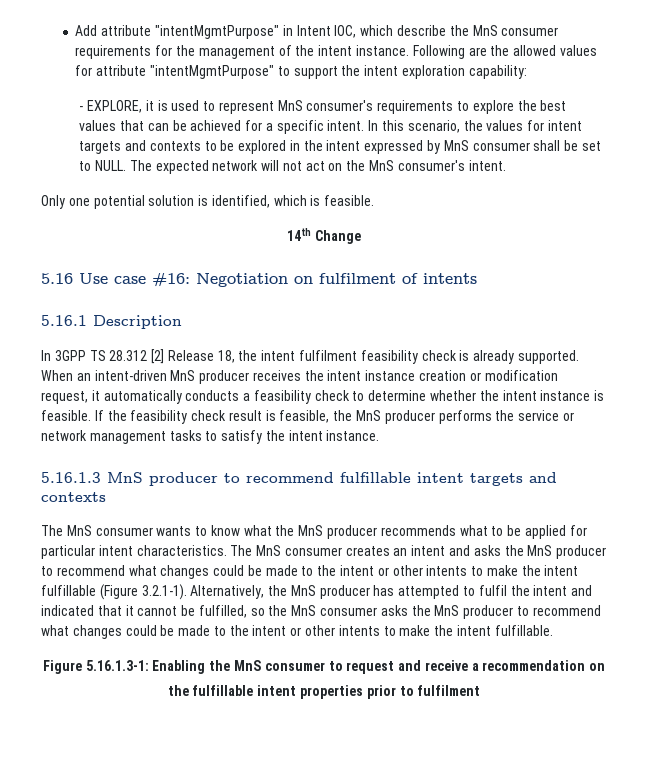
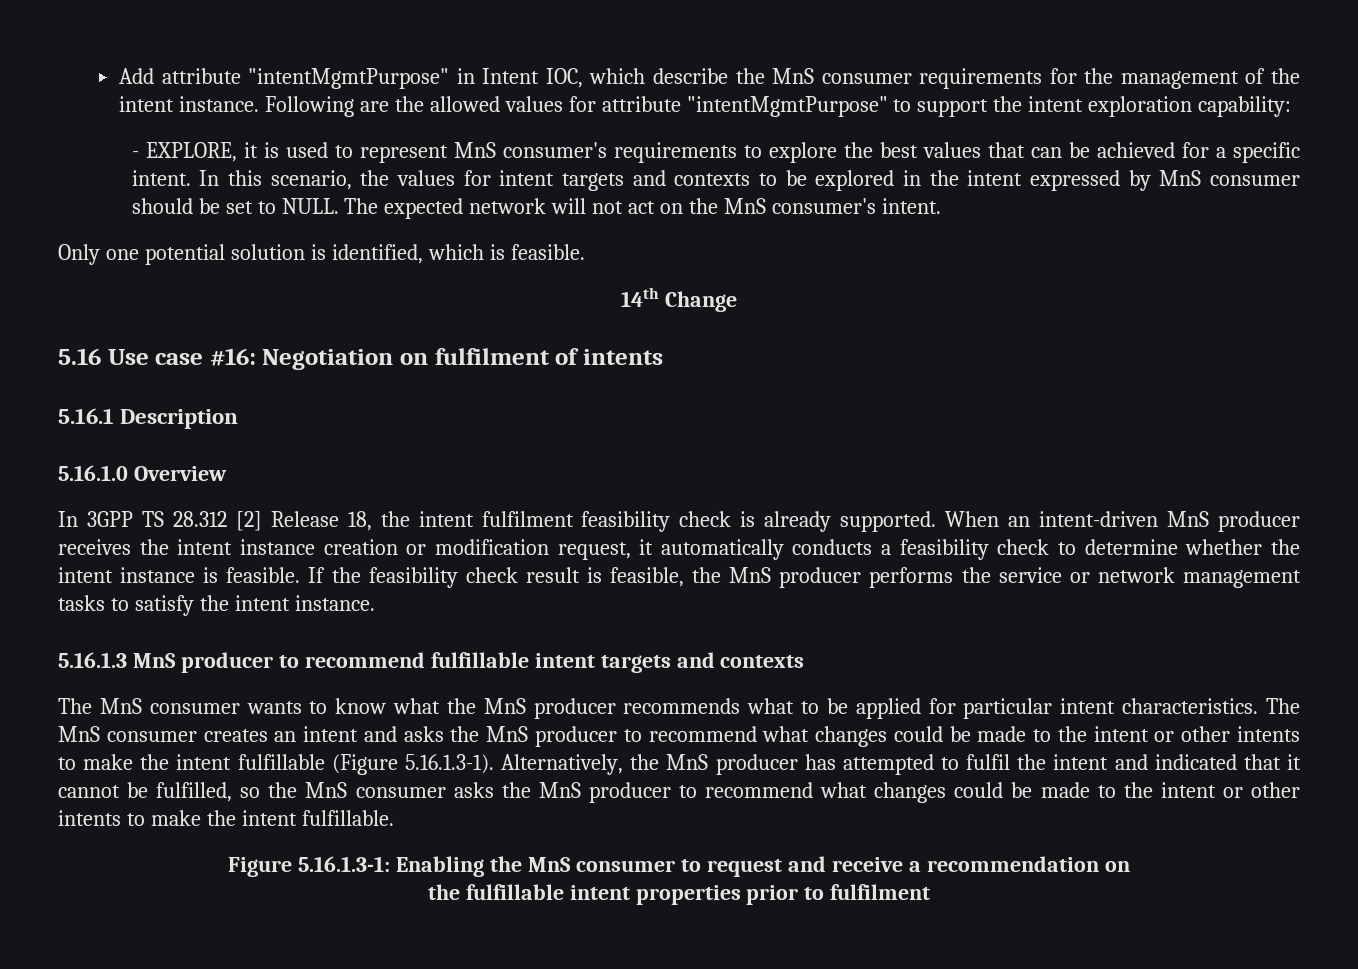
[533,140,561,151] shall -> [131,198,193,214] should
(182, 322) none -> [58,465,227,481] // 5.16.1.0 Overview
[141,584,187,600] 3.2.1-1). -> [404,754,494,774] 5.16.1.3-1).

